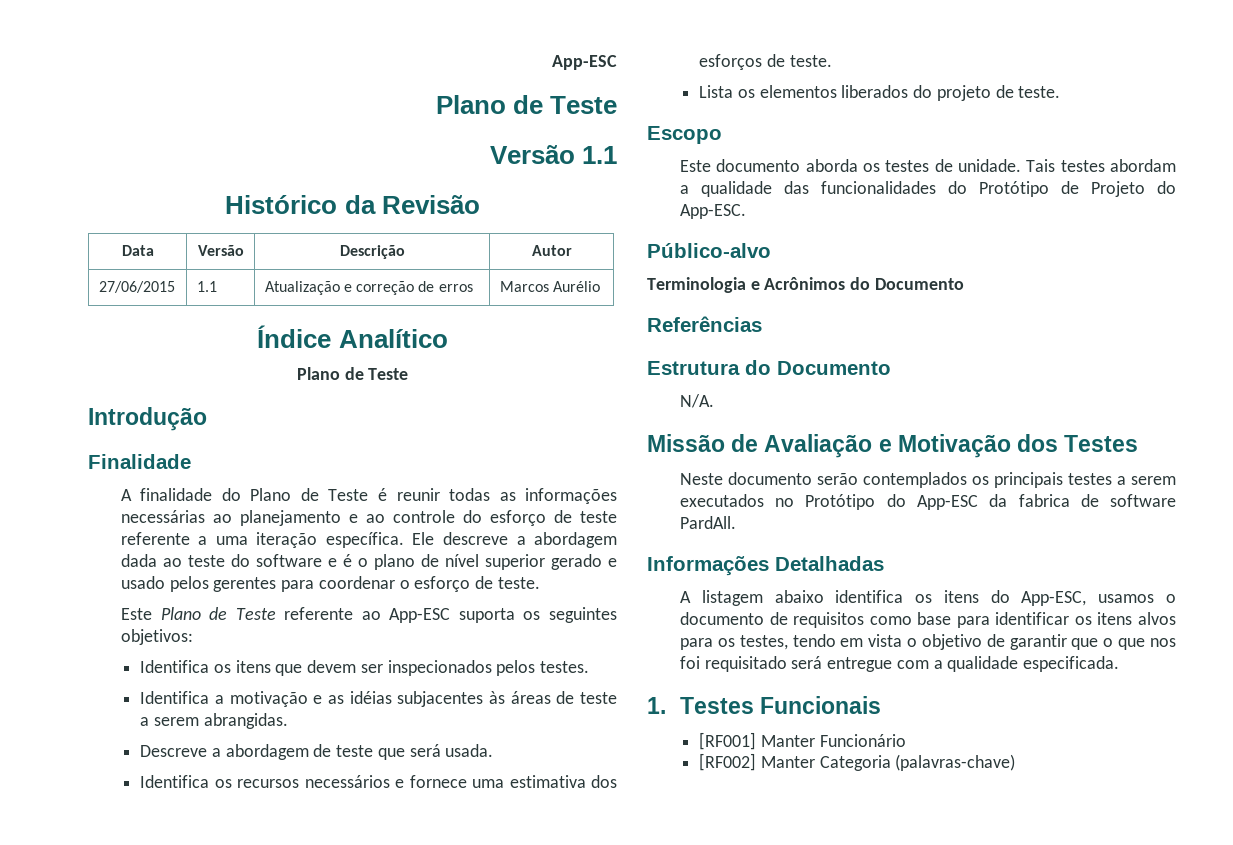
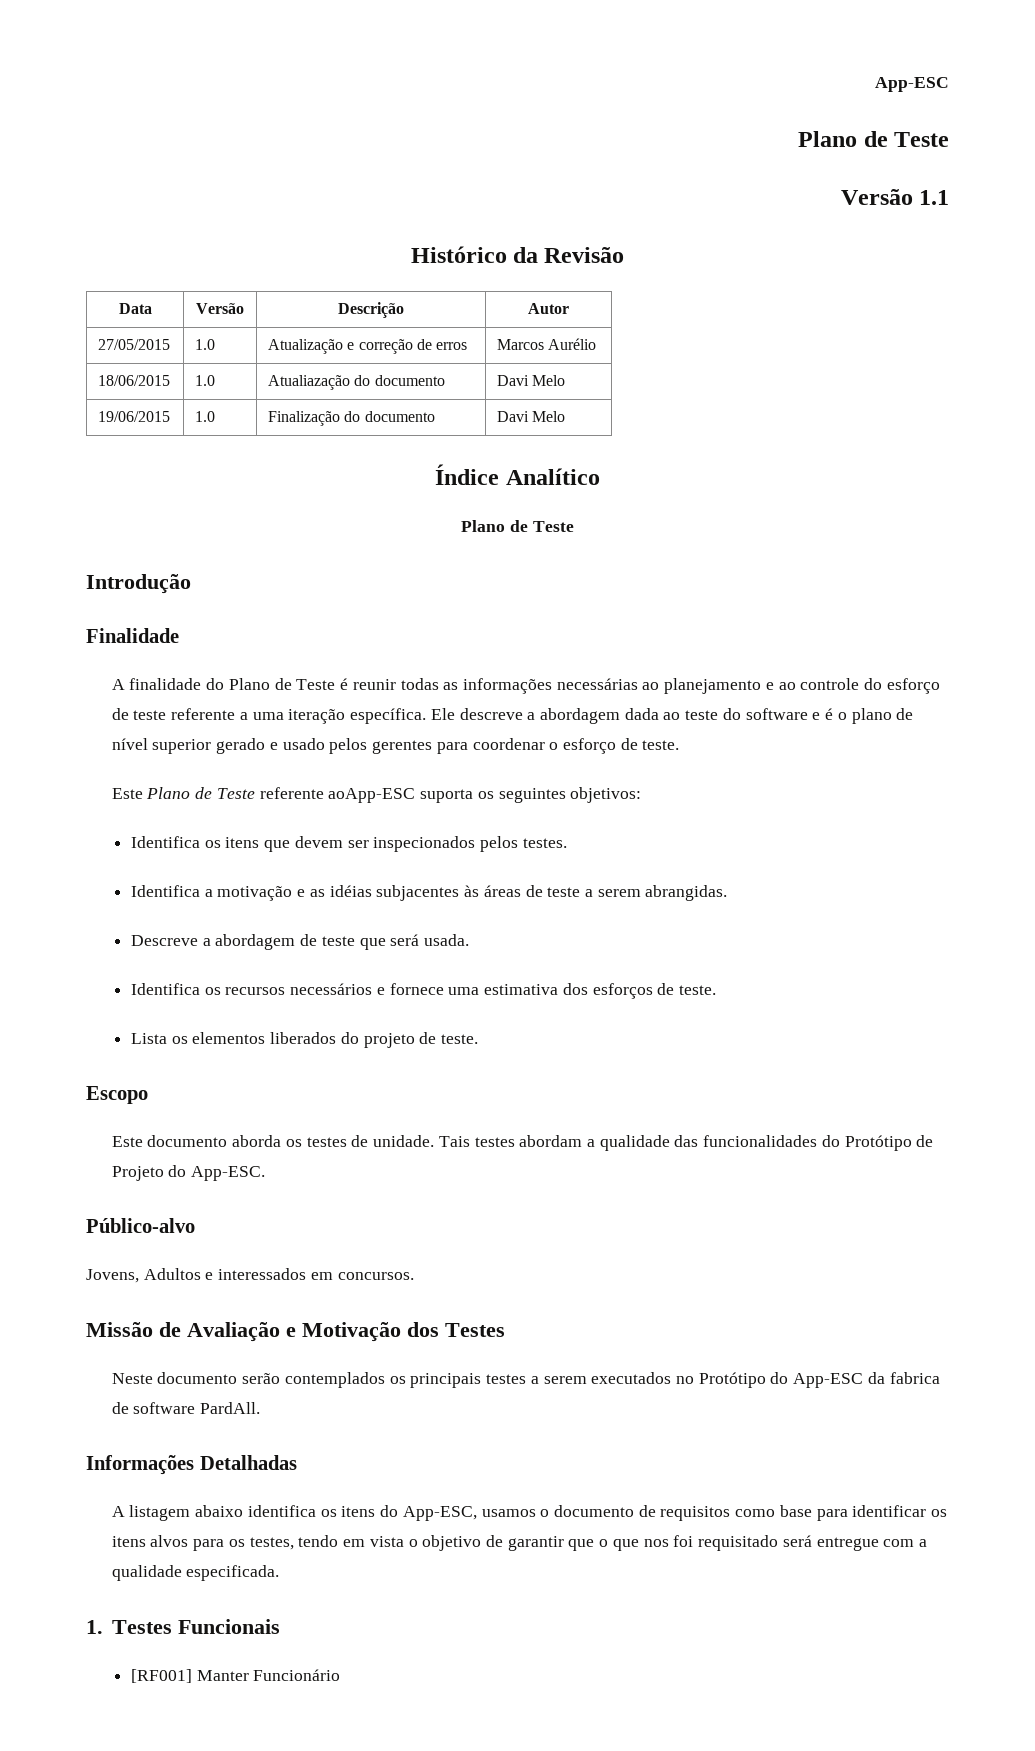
[98,281,175,293] [196,281,217,292] 27/06/2015 | 1.1 -> [98,339,171,350] [195,339,216,350] 27/05/2015 | 1.0
(600, 286) none -> [98,375,171,386] [195,375,216,386] [268,375,445,390] [497,375,566,386] [98,411,171,422] [195,411,216,422] [268,411,435,426] [497,411,566,422] // 18/06/2015 | 1.0 | Atualiazação do documento | Davi Melo // 19/06/2015 | 1.0 | Finalização do documento | Davi Melo
[361,608,451,623] ao App-ESC -> [328,788,416,803] aoApp-ESC
[647,277,964,293] [647,316,762,332] [647,360,891,375] [679,394,714,408] Terminologia e Acrônimos do Documento // Referências // Estrutura do Documento // N/A. -> [86,1268,414,1283] Jovens, Adultos e interessados em concursos.
[699,753,1016,771] // [RF002] Manter Categoria (palavras-chave) -> (341, 1675) none

